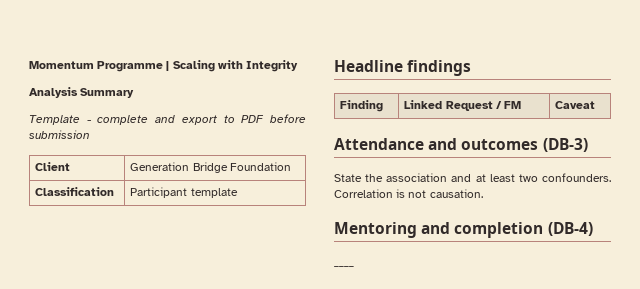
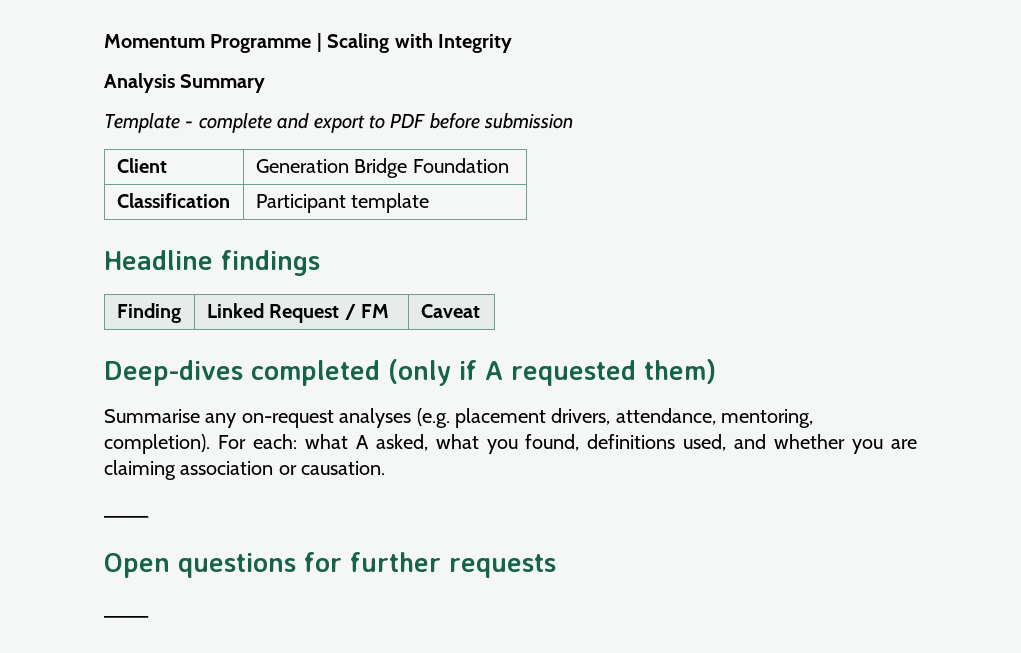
[334,138,588,152] [334,173,611,182] [334,189,483,198] [334,222,593,238] Attendance and outcomes (DB-3) // State the association and at least two confounders. Correlation is not causation. // Mentoring and completion (DB-4) -> [104,359,716,386] [104,408,814,428] [104,434,917,454] [104,460,386,480] [104,515,149,518] [104,552,556,578] Deep-dives completed (only if A requested them) // Summarise any on-request analyses (e.g. placement drivers, attendance, mentoring, completion). For each: what A asked, what you found, definitions used, and whether you are claiming association or causation. // ____ // Open questions for further requests

